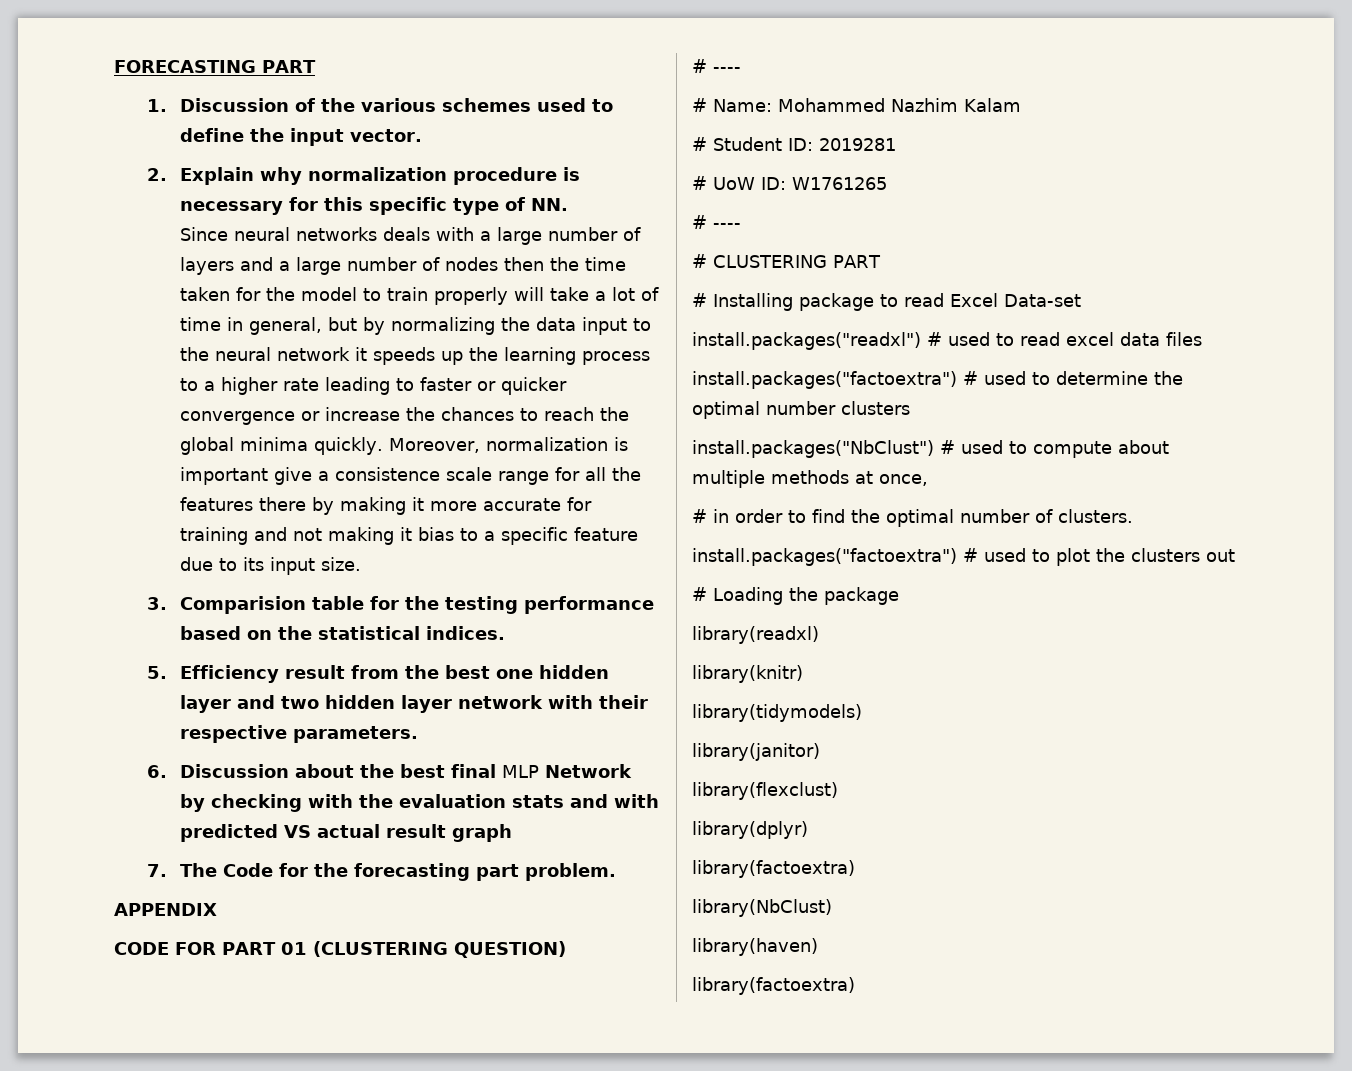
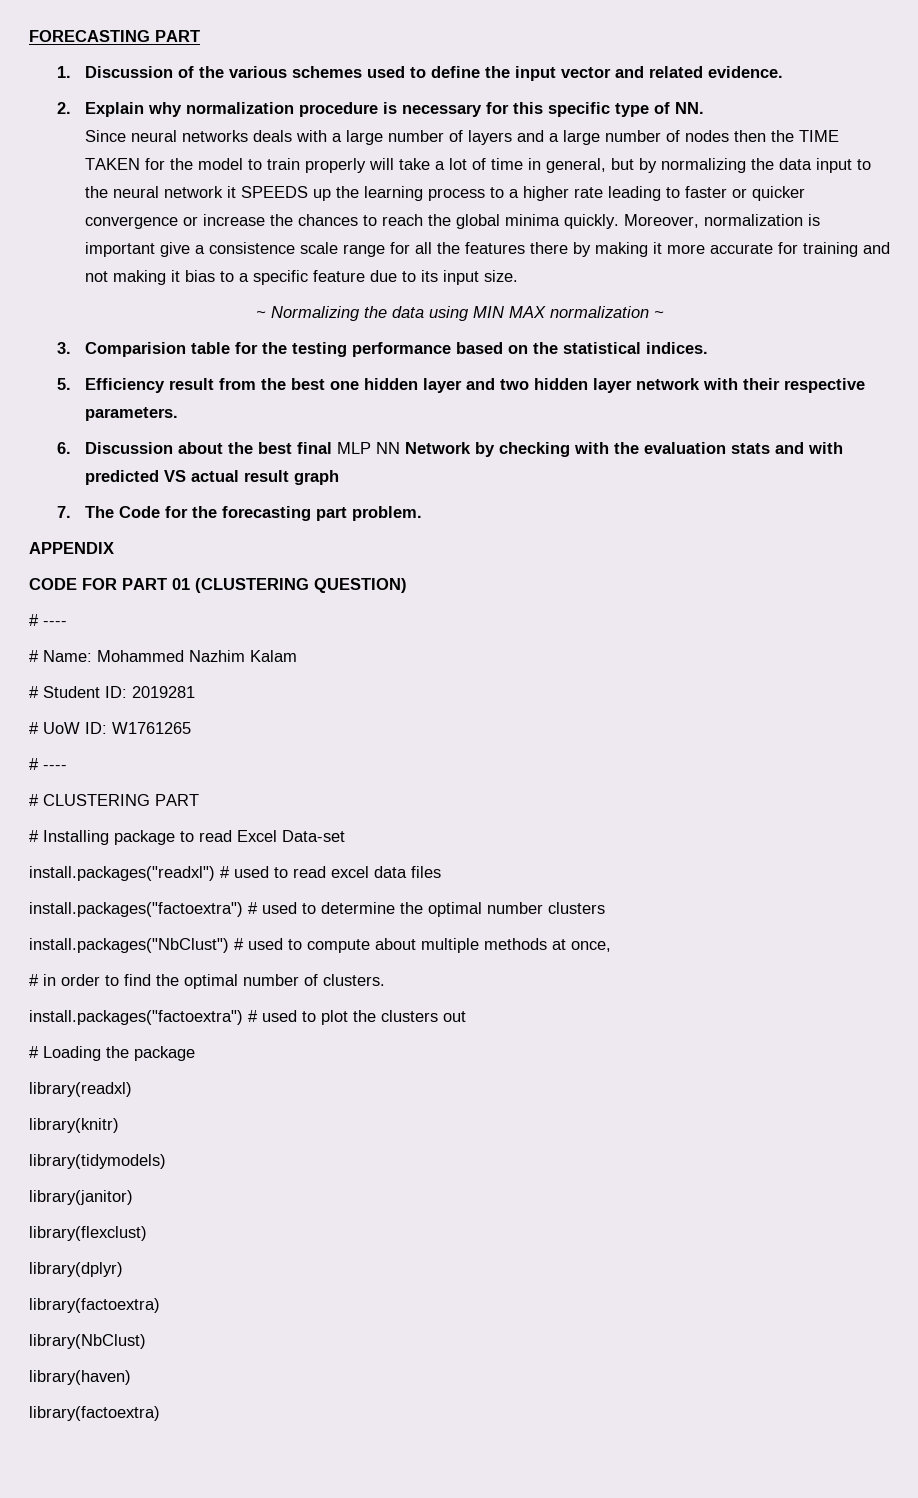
[349,129,422,142] vector. -> [560,66,783,78] vector and related evidence.
[584,257,626,271] [179,287,230,301] time taken -> [798,130,839,142] [84,158,140,170] TIME TAKEN
[372,347,435,365] speeds -> [240,186,308,198] SPEEDS
(361, 564) none -> [255,306,664,321] // ~ Normalizing the data using MIN MAX normalization ~
(539, 771) none -> [375,442,400,454] NN

